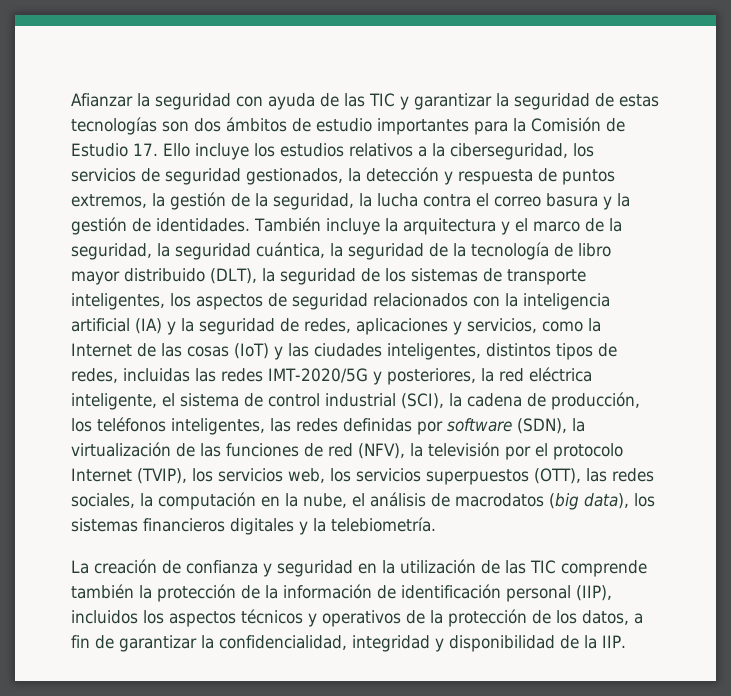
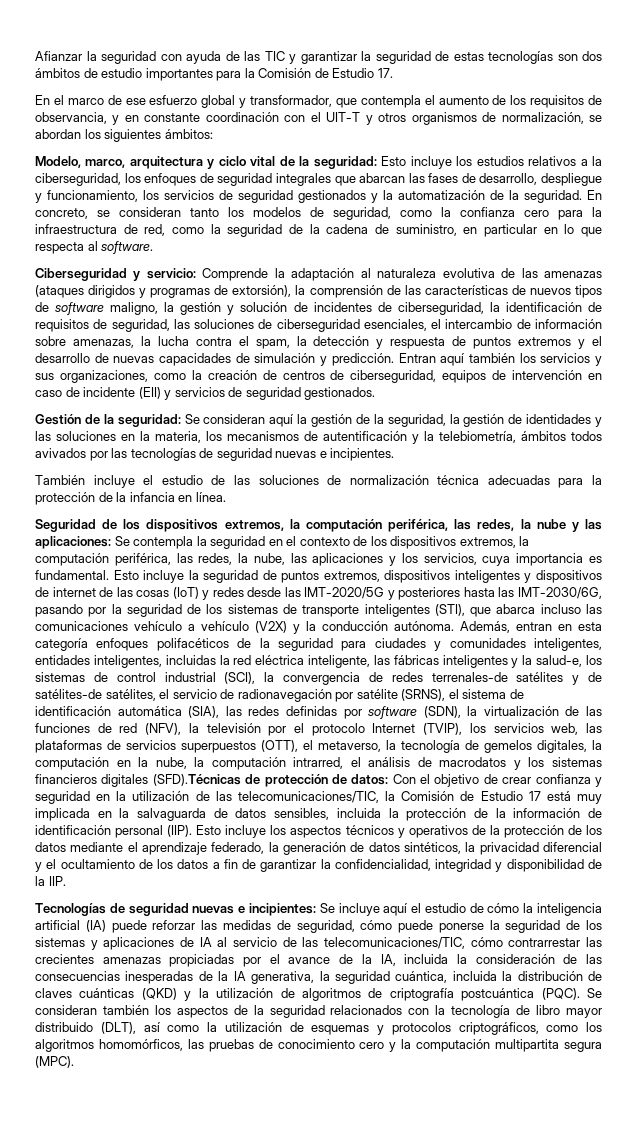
[163,143,190,157] Ello -> [35,95,602,108] [35,112,602,125] [35,129,213,142] [35,156,407,169] // En el marco de ese esfuerzo global y transformador, que contempla el aumento de los requisitos de observancia, y en constante coordinación con el UIT-T y otros organismos de normalización, se abordan los siguientes ámbitos: // Modelo, marco, arquitectura y ciclo vital de la seguridad: Esto
[71,168,343,185] servicios de seguridad gestionados, -> [144,173,602,186] [35,190,602,203] [35,207,602,220] [35,224,602,237] [35,241,154,254] [35,268,602,281] [35,285,603,298] [35,302,602,315] [35,319,602,332] [35,336,290,349] enfoques de seguridad integrales que abarcan las fases de desarrollo, despliegue y funcionamiento, los servicios de seguridad gestionados y la automatización de la seguridad. En concreto, se consideran tanto los modelos de seguridad, como la confianza cero para la infraestructura de red, como la seguridad de la cadena de suministro, en particular en lo que respecta al software. // Ciberseguridad y servicio: Comprende la adaptación al naturaleza evolutiva de las amenazas (ataques dirigidos y programas de extorsión), la comprensión de las características de nuevos tipos de software maligno, la gestión y solución de incidentes de ciberseguridad, la identificación de requisitos de seguridad, las soluciones de ciberseguridad esenciales, el intercambio de información sobre amenazas, la lucha contra el spam,
[71,194,147,208] extremos, -> [518,336,602,349] [35,353,602,366] [35,370,602,383] [35,387,376,400] [35,414,294,427] extremos y el desarrollo de nuevas capacidades de simulación y predicción. Entran aquí también los servicios y sus organizaciones, como la creación de centros de ciberseguridad, equipos de intervención en caso de incidente (EII) y servicios de seguridad gestionados. // Gestión de la seguridad: Se consideran aquí
[377,193,630,210] [71,217,622,235] [71,242,611,260] [71,268,257,285] lucha contra el correo basura y la gestión de identidades. También incluye la arquitectura y el marco de la seguridad, la seguridad cuántica, la seguridad de la tecnología de libro mayor distribuido (DLT), -> [463,414,602,427] [35,431,602,444] [35,448,395,461] [35,475,602,488] [35,492,226,505] [35,519,602,532] [35,536,530,549] [35,553,602,566] [35,570,602,583] [35,587,603,600] [35,604,107,617] gestión de identidades y las soluciones en la materia, los mecanismos de autentificación y la telebiometría, ámbitos todos avivados por las tecnologías de seguridad nuevas e incipientes. // También incluye el estudio de las soluciones de normalización técnica adecuadas para la protección de la infancia en línea. // Seguridad de los dispositivos extremos, la computación periférica, las redes, la nube y las aplicaciones: Se contempla la seguridad en el contexto de los dispositivos extremos, la computación periférica, las redes, la nube, las aplicaciones y los servicios, cuya importancia es fundamental. Esto incluye la seguridad de puntos extremos, dispositivos inteligentes y dispositivos de internet de las cosas (IoT) y redes desde las IMT-2020/5G y posteriores hasta las IMT-2030/6G, pasando por
[71,293,610,310] [71,318,601,335] [71,343,617,360] [71,367,592,385] [71,393,239,410] inteligentes, los aspectos de seguridad relacionados con la inteligencia artificial (IA) y la seguridad de redes, aplicaciones y servicios, como la Internet de las cosas (IoT) y las ciudades inteligentes, distintos tipos de redes, incluidas las redes IMT-2020/5G y posteriores, la red eléctrica inteligente, el sistema -> [364,604,602,617] [35,621,602,634] [35,638,602,651] [35,655,602,668] [35,672,85,682] inteligentes (STI), que abarca incluso las comunicaciones vehículo a vehículo (V2X) y la conducción autónoma. Además, entran en esta categoría enfoques polifacéticos de la seguridad para ciudades y comunidades inteligentes, entidades inteligentes, incluidas la red eléctrica inteligente, las fábricas inteligentes y la salud-e, los sistemas
[467,392,640,410] [71,417,265,435] cadena de producción, los teléfonos inteligentes, -> [283,672,602,685] [35,689,524,702] [35,706,220,718] convergencia de redes terrenales-de satélites y de satélites-de satélites, el servicio de radionavegación por satélite (SRNS), el sistema de identificación automática (SIA),
[330,468,654,485] [71,493,135,508] los servicios superpuestos (OTT), las redes sociales, -> [586,723,602,733] [35,740,587,753] las plataformas de servicios superpuestos (OTT), el metaverso, la tecnología de gemelos digitales,
(347, 500) none -> [194,757,344,770] la computación intrarred,
[549,493,629,510] (big data), -> [513,760,521,770] y
[299,517,436,535] [71,559,181,574] y la telebiometría. // La creación de -> [152,774,532,787] (SFD).Técnicas de protección de datos: Con el objetivo de crear
[530,560,647,577] [71,584,134,599] TIC comprende también -> [237,791,602,804] [35,808,381,821] telecomunicaciones/TIC, la Comisión de Estudio 17 está muy implicada en la salvaguarda de datos sensibles, incluida
[576,585,612,601] [71,610,138,624] (IIP), incluidos -> [167,825,267,838] (IIP). Esto incluye
[582,610,629,625] datos, -> [35,842,602,855] [35,859,209,872] datos mediante el aprendizaje federado, la generación de datos sintéticos, la privacidad diferencial y el ocultamiento de los datos
(626, 641) none -> [35,903,602,916] [35,920,602,933] [35,937,602,950] [35,954,602,967] [35,971,603,984] [35,988,602,1001] [35,1005,602,1018] [35,1022,602,1035] [35,1039,603,1052] [35,1056,74,1068] // Tecnologías de seguridad nuevas e incipientes: Se incluye aquí el estudio de cómo la inteligencia artificial (IA) puede reforzar las medidas de seguridad, cómo puede ponerse la seguridad de los sistemas y aplicaciones de IA al servicio de las telecomunicaciones/TIC, cómo contrarrestar las crecientes amenazas propiciadas por el avance de la IA, incluida la consideración de las consecuencias inesperadas de la IA generativa, la seguridad cuántica, incluida la distribución de claves cuánticas (QKD) y la utilización de algoritmos de criptografía postcuántica (PQC). Se consideran también los aspectos de la seguridad relacionados con la tecnología de libro mayor distribuido (DLT), así como la utilización de esquemas y protocolos criptográficos, como los algoritmos homomórficos, las pruebas de conocimiento cero y la computación multipartita segura (MPC).

